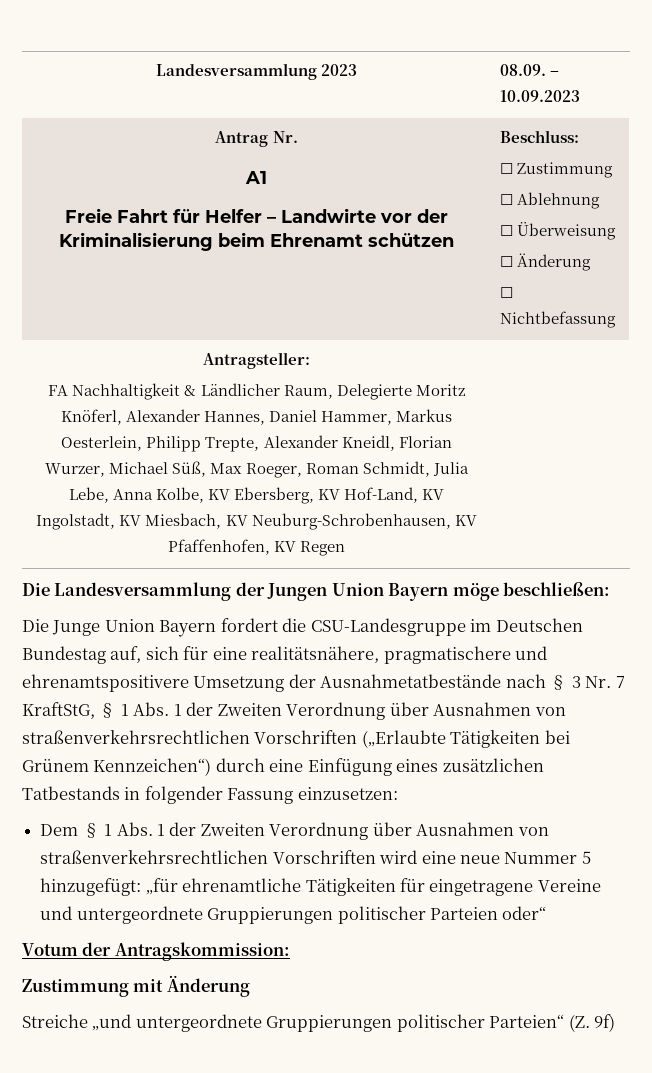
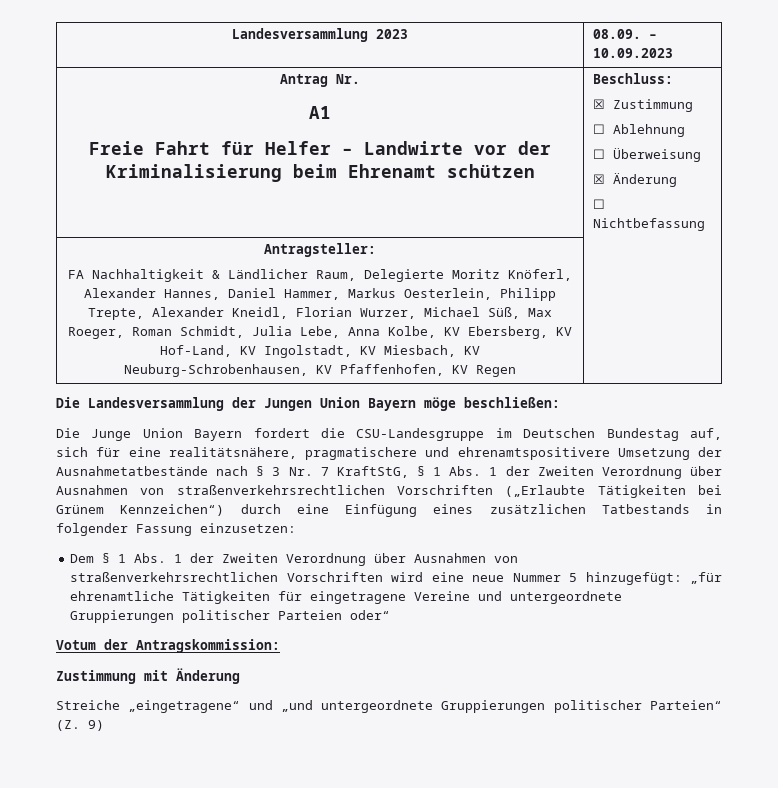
[499,163,513,174] ☐ -> [593,99,606,109] ☒
[499,256,513,267] ☐ -> [593,174,606,184] ☒
(88, 1021) none -> [128,700,273,713] „eingetragene“ und
[594,1014,616,1032] 9f) -> [88,720,104,731] 9)

